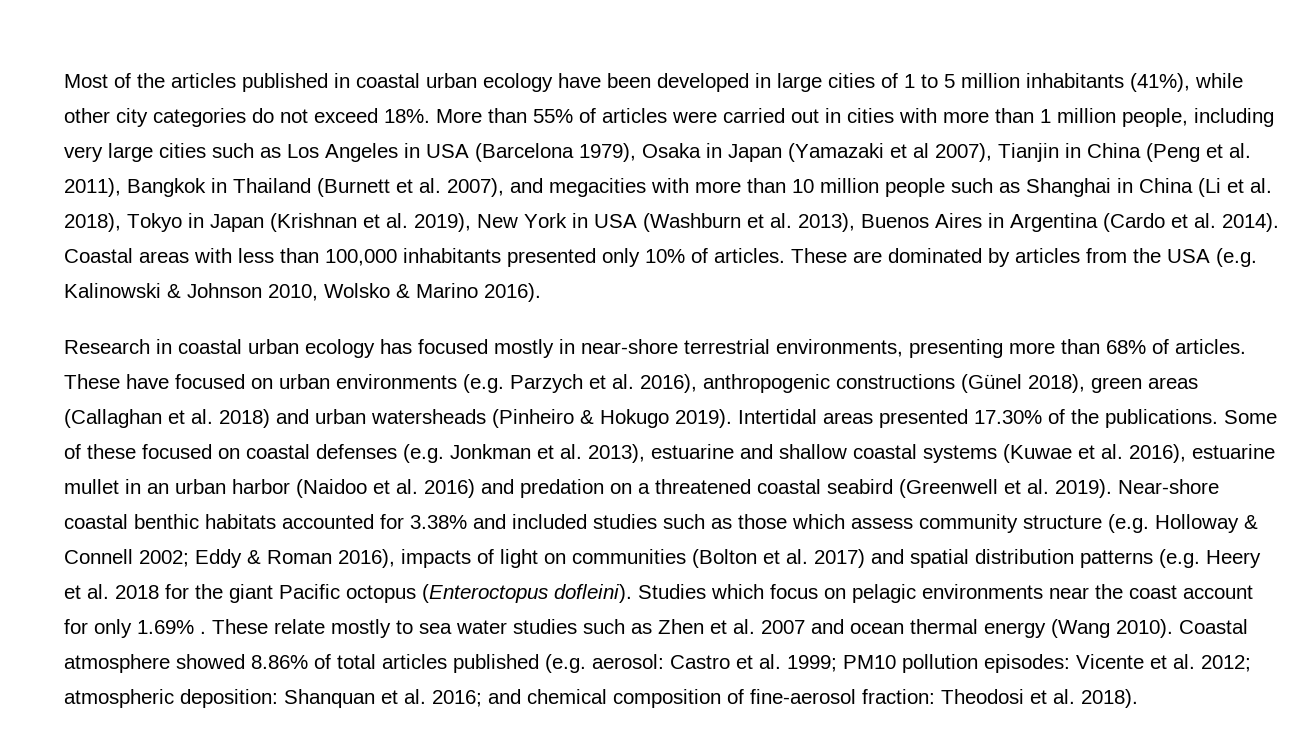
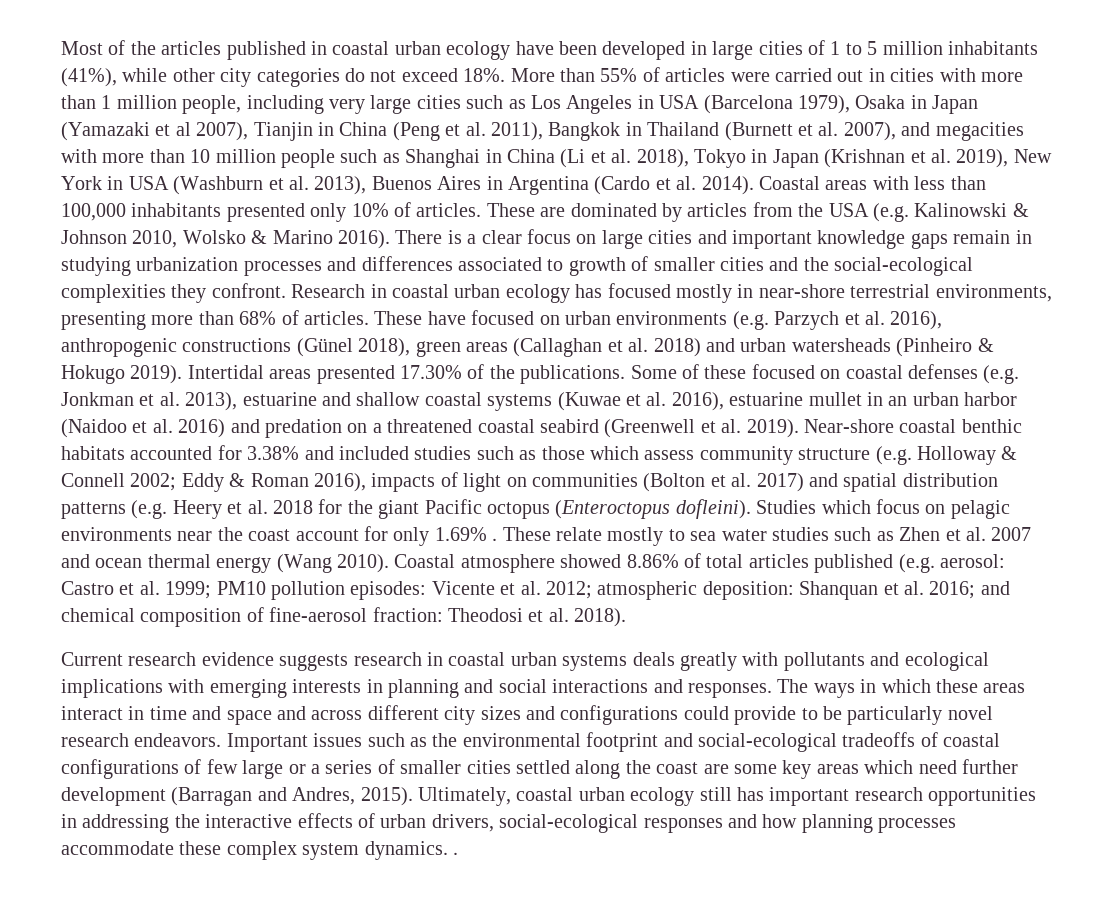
(541, 292) // -> [395,229,1032,249] [61,256,974,276] [61,283,286,303] There is a clear focus on large cities and important knowledge gaps remain in studying urbanization processes and differences associated to growth of smaller cities and the social-ecological complexities they confront.
(1138, 698) none -> [61,652,989,671] [61,679,1026,698] [61,705,993,725] [61,732,1001,752] [61,759,1018,779] [61,787,1037,806] [61,813,957,833] [61,841,458,860] // Current research evidence suggests research in coastal urban systems deals greatly with pollutants and ecological implications with emerging interests in planning and social interactions and responses. The ways in which these areas interact in time and space and across different city sizes and configurations could provide to be particularly novel research endeavors. Important issues such as the environmental footprint and social-ecological tradeoffs of coastal configurations of few large or a series of smaller cities settled along the coast are some key areas which need further development (Barragan and Andres, 2015). Ultimately, coastal urban ecology still has important research opportunities in addressing the interactive effects of urban drivers, social-ecological responses and how planning processes accommodate these complex system dynamics. .

